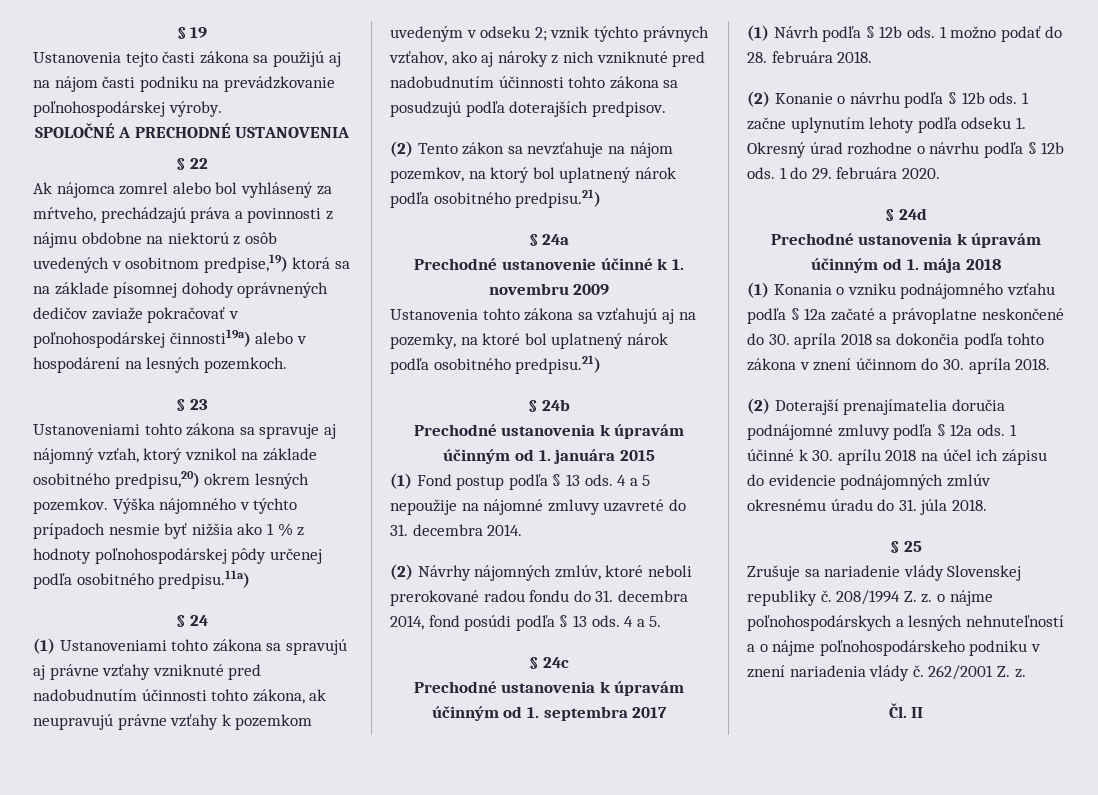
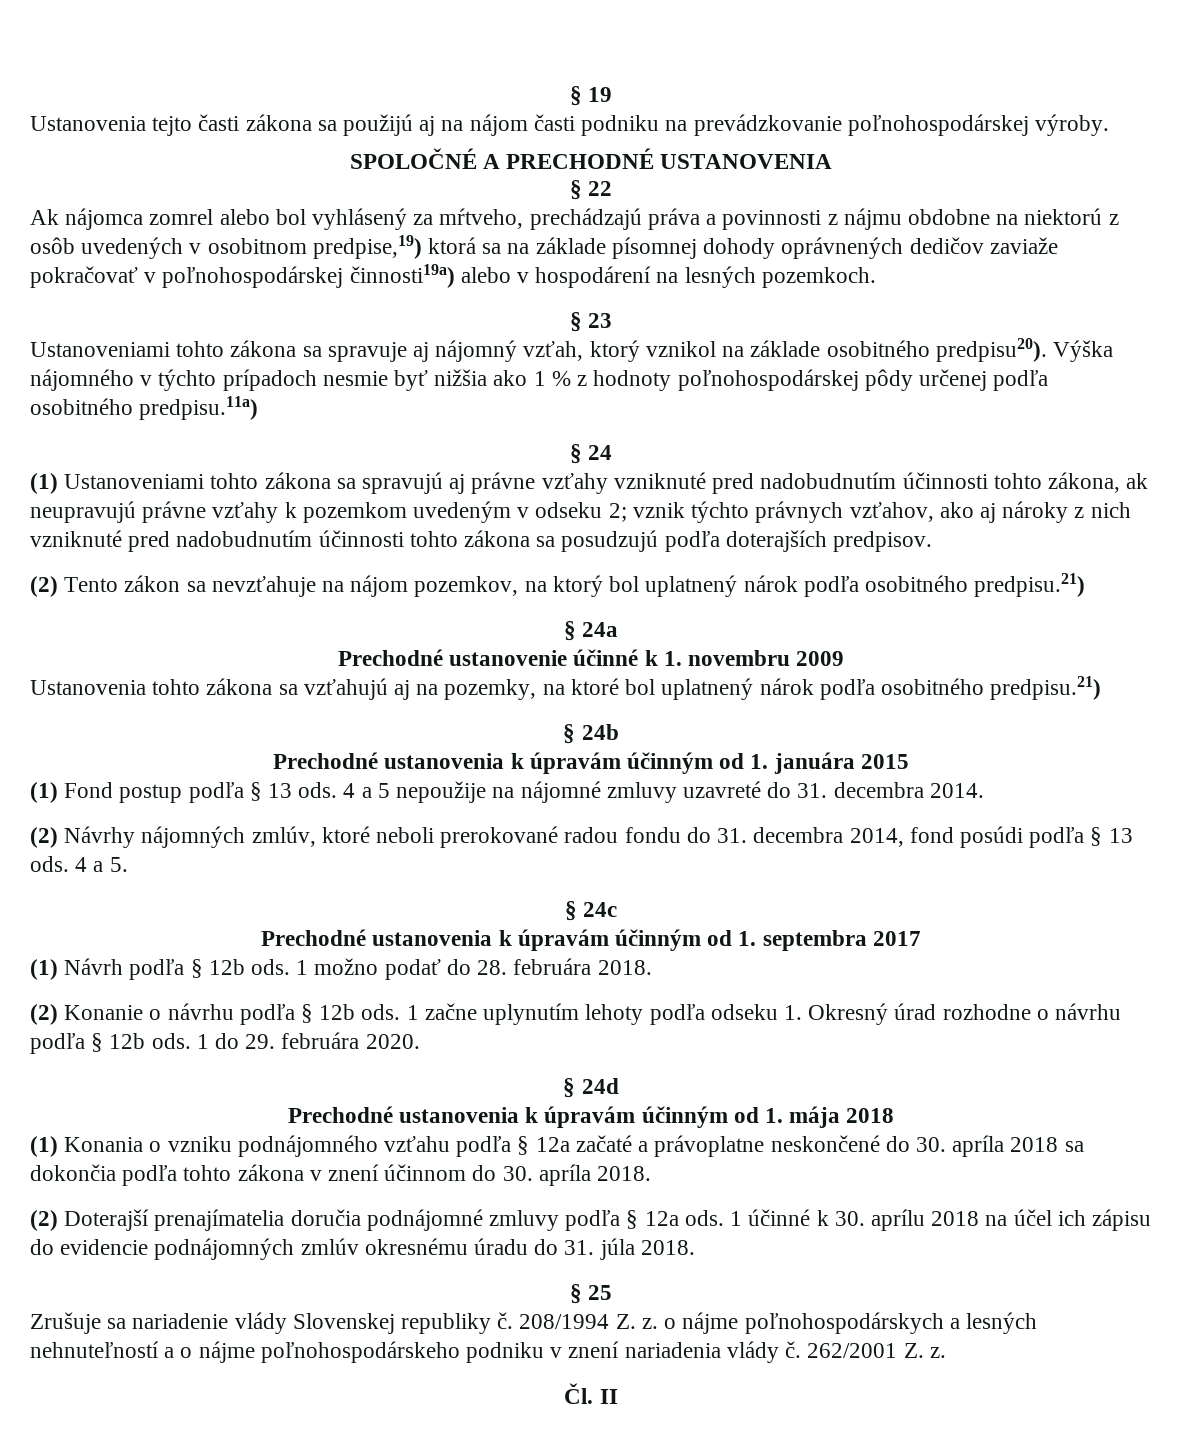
[114,471,309,489] [33,498,108,514] predpisu,20) okrem lesných pozemkov. -> [935,338,1047,362] predpisu20).

